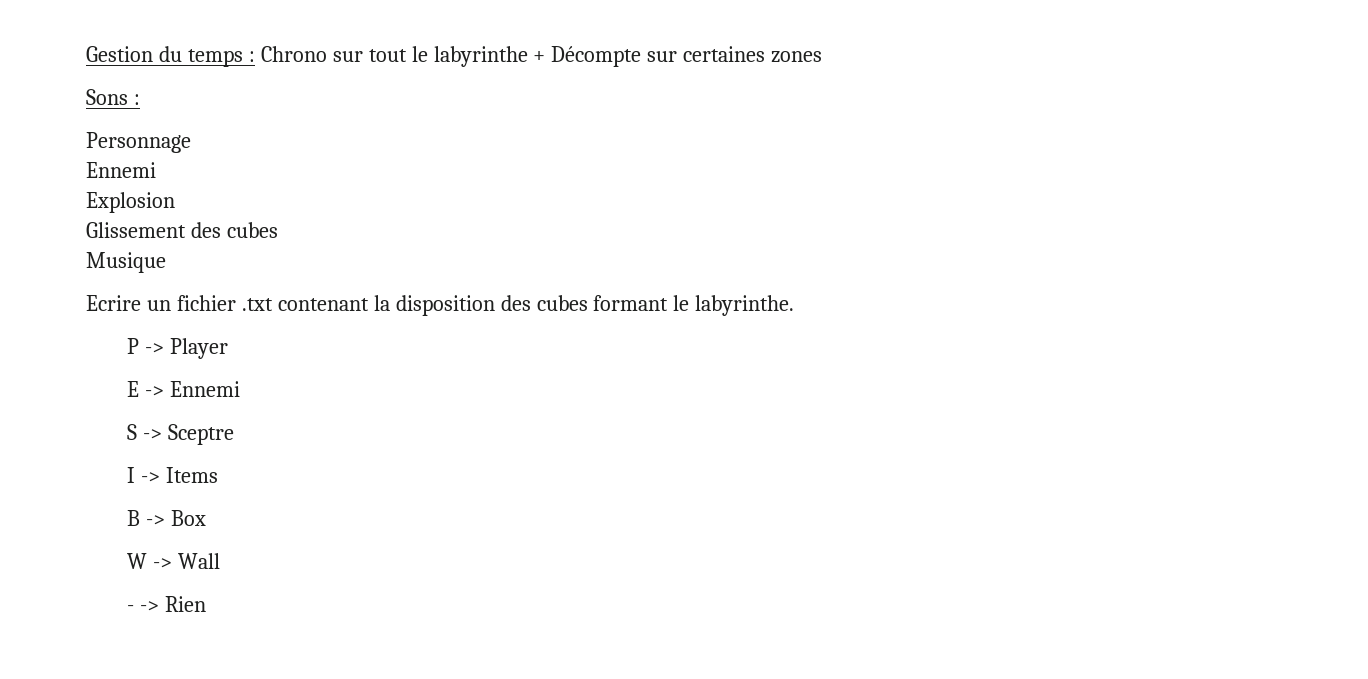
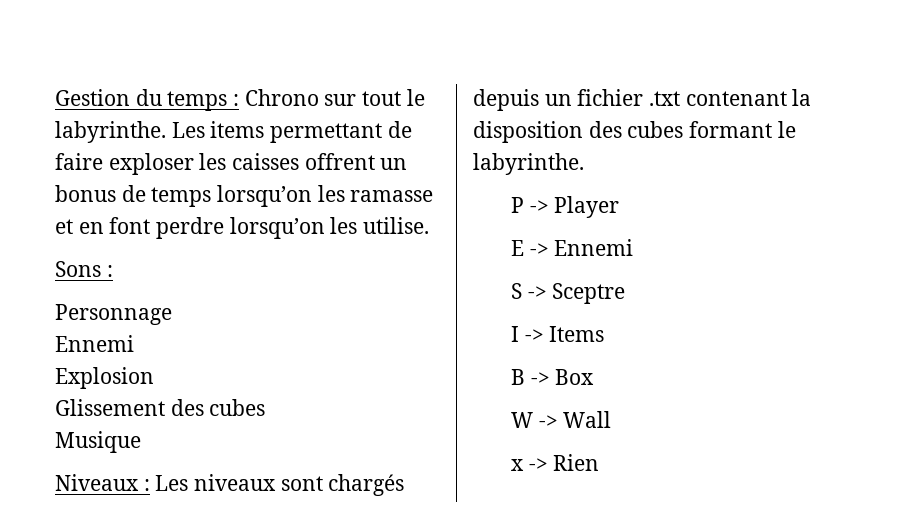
[433,46,823,67] labyrinthe + Décompte sur certaines zones -> [55,121,412,143] [55,153,408,175] [55,185,434,207] [55,217,430,239] labyrinthe. Les items permettant de faire exploser les caisses offrent un bonus de temps lorsqu’on les ramasse et en font perdre lorsqu’on les utilise.
[86,295,141,311] Ecrire -> [55,474,405,496] [473,89,539,111] Niveaux : Les niveaux sont chargés depuis
[127,605,135,612] - -> [510,459,524,471] x

